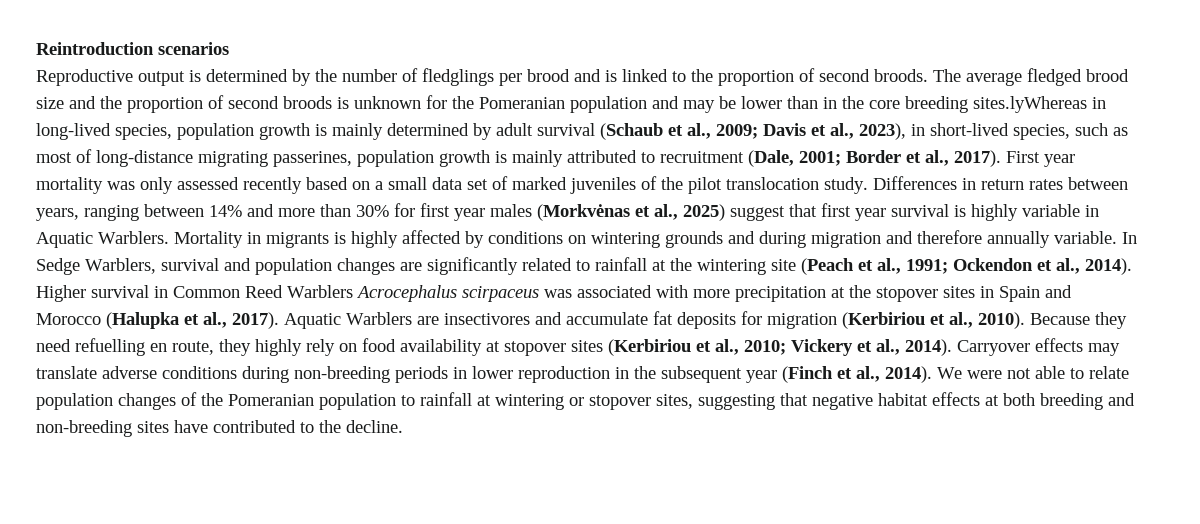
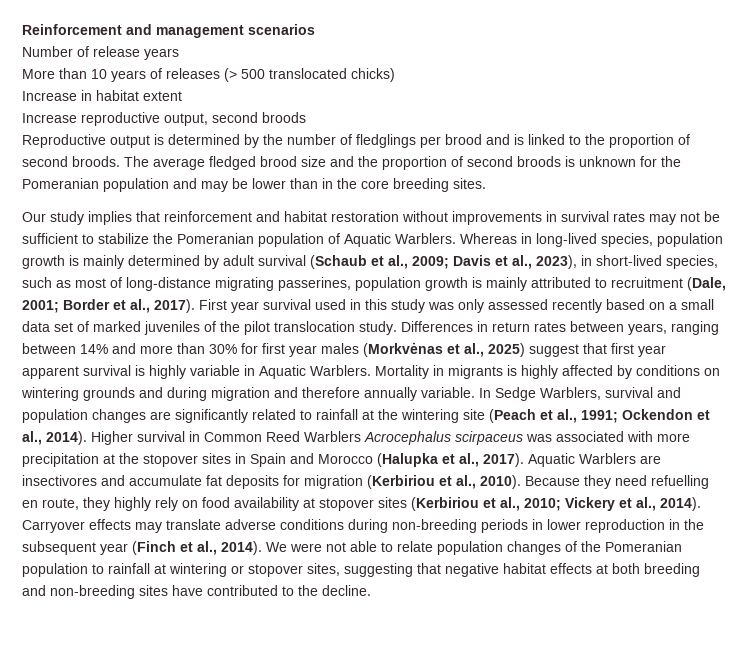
[36,42,229,55] Reintroduction scenarios -> [22,24,315,38] [22,46,179,60] [22,68,395,82] [22,90,182,101] [22,112,306,126] Reinforcement and management scenarios // Number of release years // More than 10 years of releases (> 500 translocated chicks) // Increase in habitat extent // Increase reproductive output, second broods
[973,96,1087,113] sites.lyWhereas -> [453,178,486,189] [22,211,720,225] [22,233,517,247] sites. // Our study implies that reinforcement and habitat restoration without improvements in survival rates may not be sufficient to stabilize the Pomeranian population of Aquatic Warblers. Whereas
[36,177,103,194] mortality -> [263,299,425,313] survival used in this study
(886, 214) none -> [22,366,79,379] apparent

